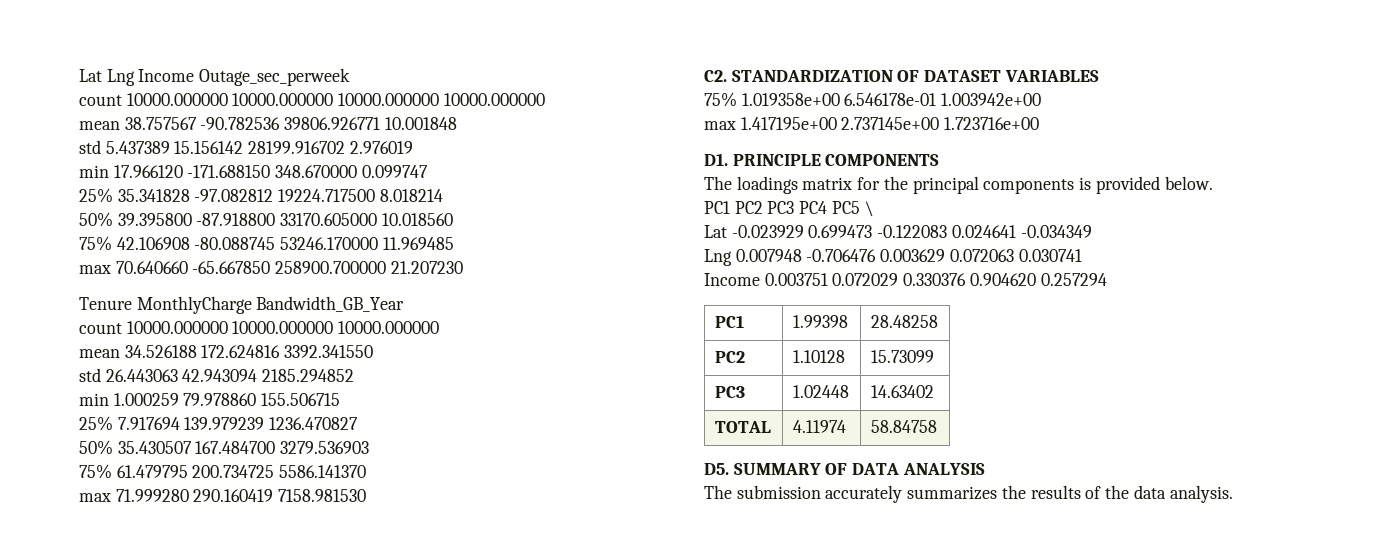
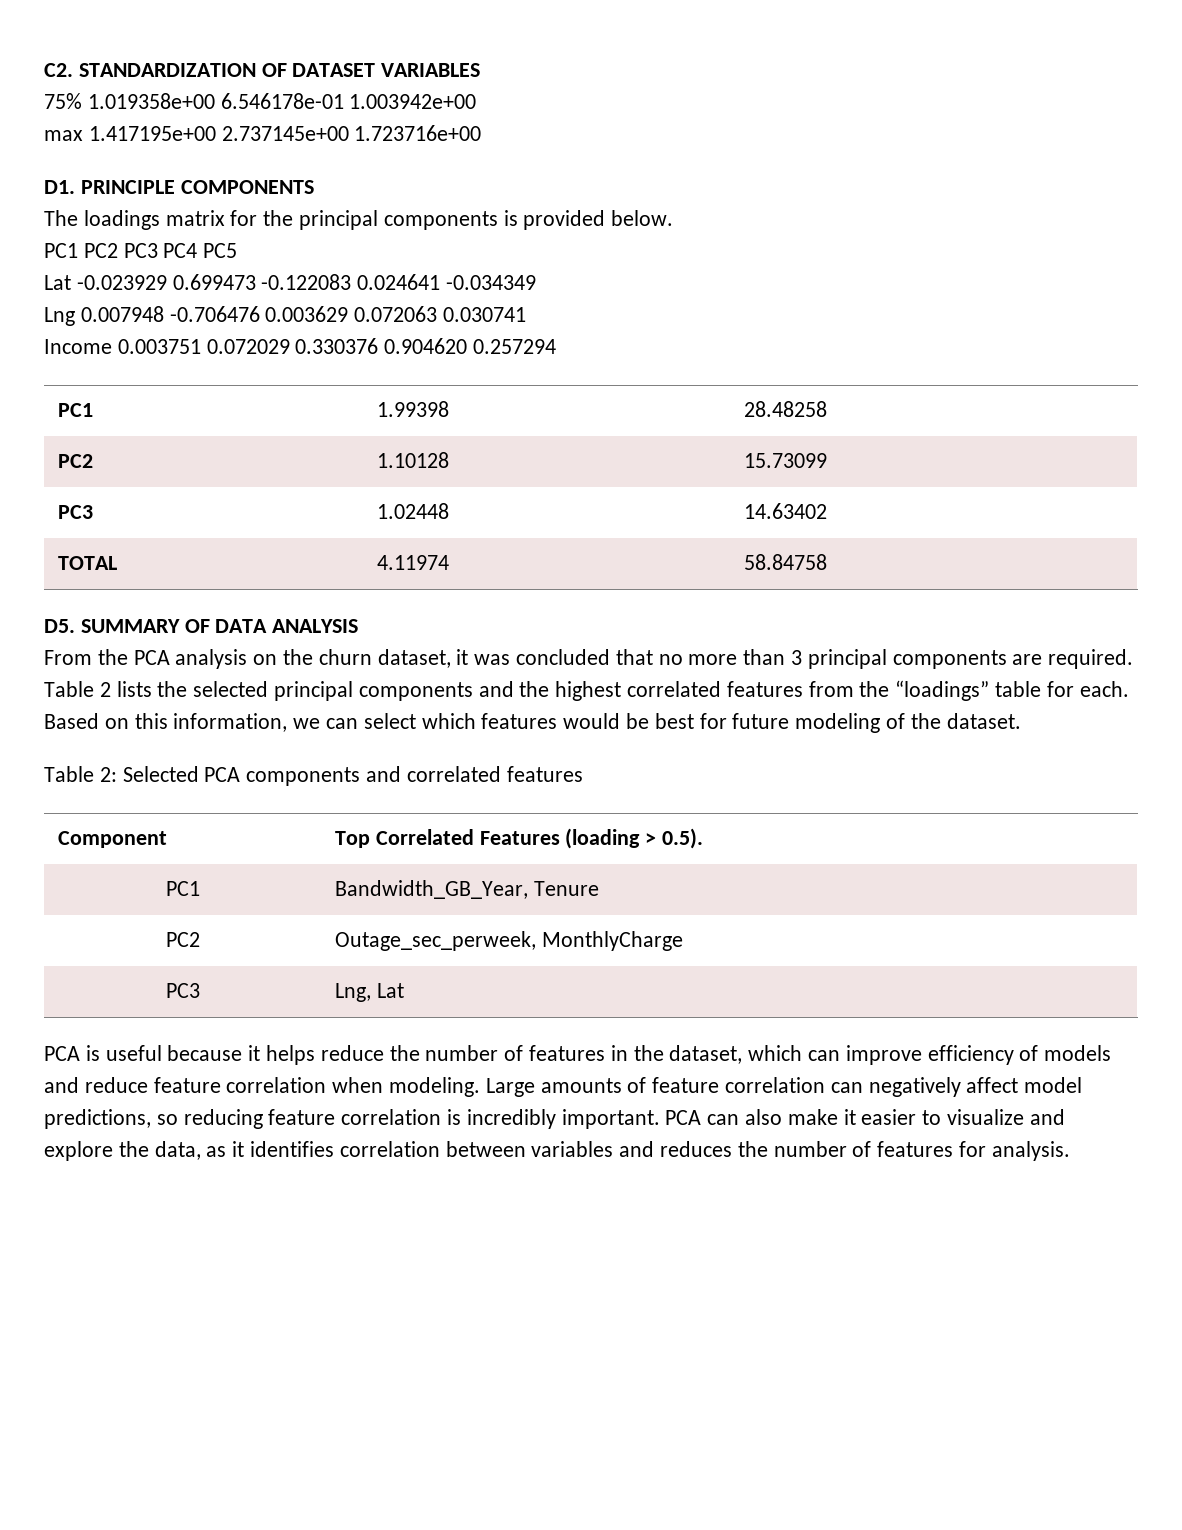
[79,68,351,86] [79,93,545,106] [79,117,457,130] [79,140,413,154] [79,165,428,178] [79,188,443,203] [79,212,453,227] [79,236,454,251] [79,261,463,274] [79,296,405,314] [79,321,440,334] [79,345,374,358] [79,368,355,382] [79,393,341,406] [79,416,359,431] [79,440,370,455] [79,464,367,479] [79,489,367,502] Lat Lng Income Outage_sec_perweek // count 10000.000000 10000.000000 10000.000000 10000.000000 // mean 38.757567 -90.782536 39806.926771 10.001848 // std 5.437389 15.156142 28199.916702 2.976019 // min 17.966120 -171.688150 348.670000 0.099747 // 25% 35.341828 -97.082812 19224.717500 8.018214 // 50% 39.395800 -87.918800 33170.605000 10.018560 // 75% 42.106908 -80.088745 53246.170000 11.969485 // max 70.640660 -65.667850 258900.700000 21.207230 // Tenure MonthlyCharge Bandwidth_GB_Year // count 10000.000000 10000.000000 10000.000000 // mean 34.526188 172.624816 3392.341550 // std 26.443063 42.943094 2185.294852 // min 1.000259 79.978860 155.506715 // 25% 7.917694 139.979239 1236.470827 // 50% 35.430507 167.484700 3279.536903 // 75% 61.479795 200.734725 5586.141370 // max 71.999280 290.160419 7158.981530 // -> (44, 70) none
[864,201,874,217] \ -> (238, 250) none
[704,485,1166,503] The submission accurately summarizes the results of the data -> [44,649,1134,669] [44,680,1129,701] [44,713,1021,733] [44,766,583,786] [58,831,168,848] [335,828,704,849] [166,881,200,896] [335,880,599,899] [166,932,200,947] [335,931,683,951] [166,983,200,998] [335,983,404,1002] [44,1045,1112,1065] [44,1077,1083,1097] [44,1109,1065,1129] [44,1141,987,1161] From the PCA analysis on the churn dataset, it was concluded that no more than 3 principal components are required. Table 2 lists the selected principal components and the highest correlated features from the “loadings” table for each. Based on this information, we can select which features would be best for future modeling of the dataset. // Table 2: Selected PCA components and correlated features // Component | Top Correlated Features (loading > 0.5). // PC1 | Bandwidth_GB_Year, Tenure // PC2 | Outage_sec_perweek, MonthlyCharge // PC3 | Lng, Lat // PCA is useful because it helps reduce the number of features in the dataset, which can improve efficiency of models and reduce feature correlation when modeling. Large amounts of feature correlation can negatively affect model predictions, so reducing feature correlation is incredibly important. PCA can also make it easier to visualize and explore the data, as it identifies correlation between variables and reduces the number of features for

